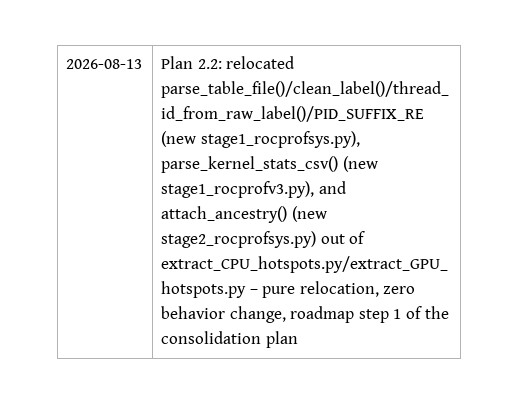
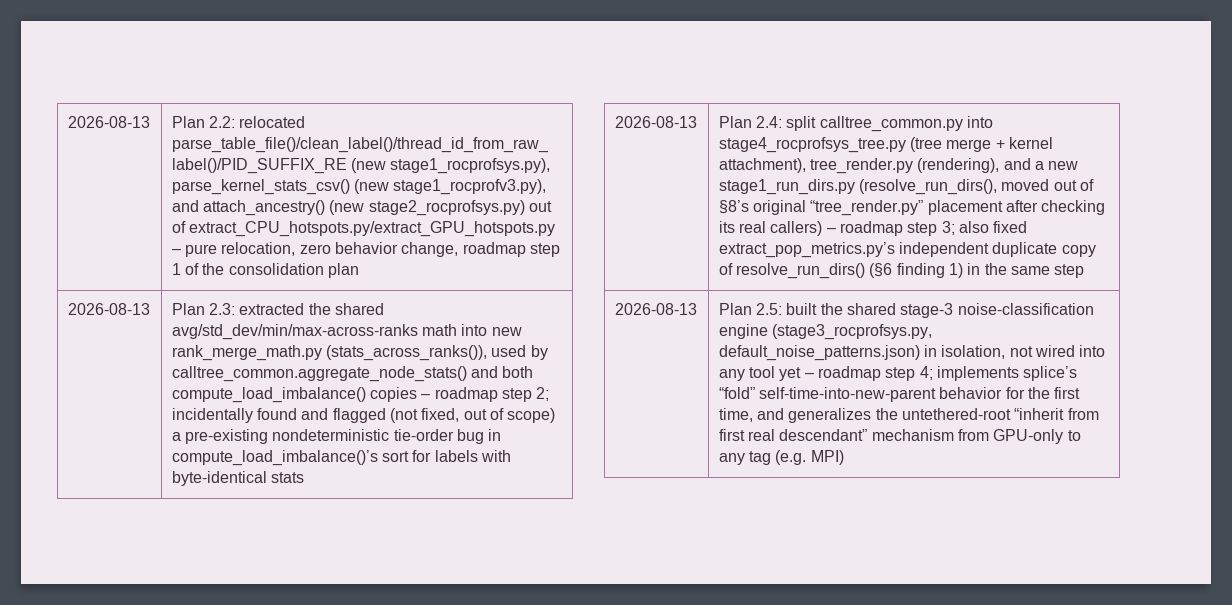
(298, 339) none -> [67,303,150,315] [171,303,384,315] [171,324,522,340] [171,345,548,361] [171,366,534,382] [171,387,550,403] [171,408,556,423] [171,429,502,444] [171,450,511,466] [171,471,304,486] [614,116,697,128] [718,116,993,132] [718,137,1053,153] [718,158,1079,174] [718,179,1094,195] [718,200,1106,216] [718,221,1028,236] [718,242,1096,258] [718,263,1085,279] [614,303,697,315] [718,303,1094,318] [718,324,932,340] [718,345,1106,361] [718,366,1078,381] [718,387,1081,402] [718,408,1099,423] [718,429,1081,444] [718,450,844,465] // 2026-08-13 | Plan 2.3: extracted the shared avg/std_dev/min/max-across-ranks math into new rank_merge_math.py (stats_across_ranks()), used by calltree_common.aggregate_node_stats() and both compute_load_imbalance() copies – roadmap step 2; incidentally found and flagged (not fixed, out of scope) a pre-existing nondeterministic tie-order bug in compute_load_imbalance()’s sort for labels with byte-identical stats // 2026-08-13 | Plan 2.4: split calltree_common.py into stage4_rocprofsys_tree.py (tree merge + kernel attachment), tree_render.py (rendering), and a new stage1_run_dirs.py (resolve_run_dirs(), moved out of §8’s original “tree_render.py” placement after checking its real callers) – roadmap step 3; also fixed extract_pop_metrics.py’s independent duplicate copy of resolve_run_dirs() (§6 finding 1) in the same step // 2026-08-13 | Plan 2.5: built the shared stage-3 noise-classification engine (stage3_rocprofsys.py, default_noise_patterns.json) in isolation, not wired into any tool yet – roadmap step 4; implements splice’s “fold” self-time-into-new-parent behavior for the first time, and generalizes the untethered-root “inherit from first real descendant” mechanism from GPU-only to any tag (e.g. MPI)

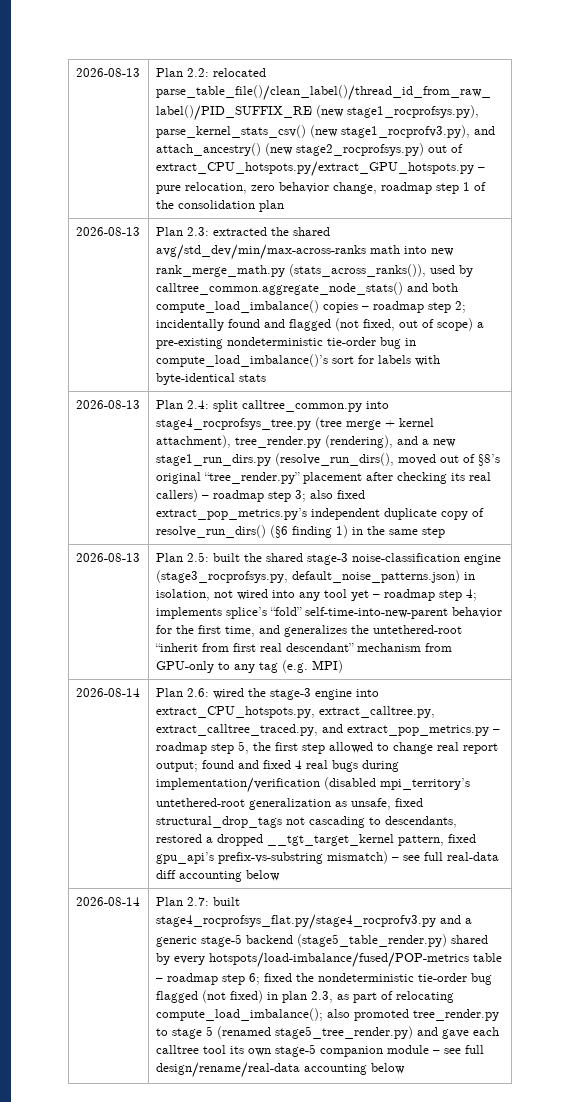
(844, 457) none -> [75,688,140,697] [155,688,379,700] [155,706,435,718] [155,724,500,736] [155,741,498,754] [155,760,399,772] [155,777,470,793] [155,798,423,810] [155,816,457,828] [155,834,476,846] [155,851,499,864] [155,870,280,882] [75,897,140,906] [155,897,240,906] [155,914,472,930] [155,934,488,947] [155,952,502,968] [155,973,492,985] [155,990,454,1003] [155,1008,499,1021] [155,1026,499,1039] [155,1044,484,1057] [155,1062,405,1078] // 2026-08-14 | Plan 2.6: wired the stage-3 engine into extract_CPU_hotspots.py, extract_calltree.py, extract_calltree_traced.py, and extract_pop_metrics.py – roadmap step 5, the first step allowed to change real report output; found and fixed 4 real bugs during implementation/verification (disabled mpi_territory’s untethered-root generalization as unsafe, fixed structural_drop_tags not cascading to descendants, restored a dropped __tgt_target_kernel pattern, fixed gpu_api’s prefix-vs-substring mismatch) – see full real-data diff accounting below // 2026-08-14 | Plan 2.7: built stage4_rocprofsys_flat.py/stage4_rocprofv3.py and a generic stage-5 backend (stage5_table_render.py) shared by every hotspots/load-imbalance/fused/POP-metrics table – roadmap step 6; fixed the nondeterministic tie-order bug flagged (not fixed) in plan 2.3, as part of relocating compute_load_imbalance(); also promoted tree_render.py to stage 5 (renamed stage5_tree_render.py) and gave each calltree tool its own stage-5 companion module – see full design/rename/real-data accounting below

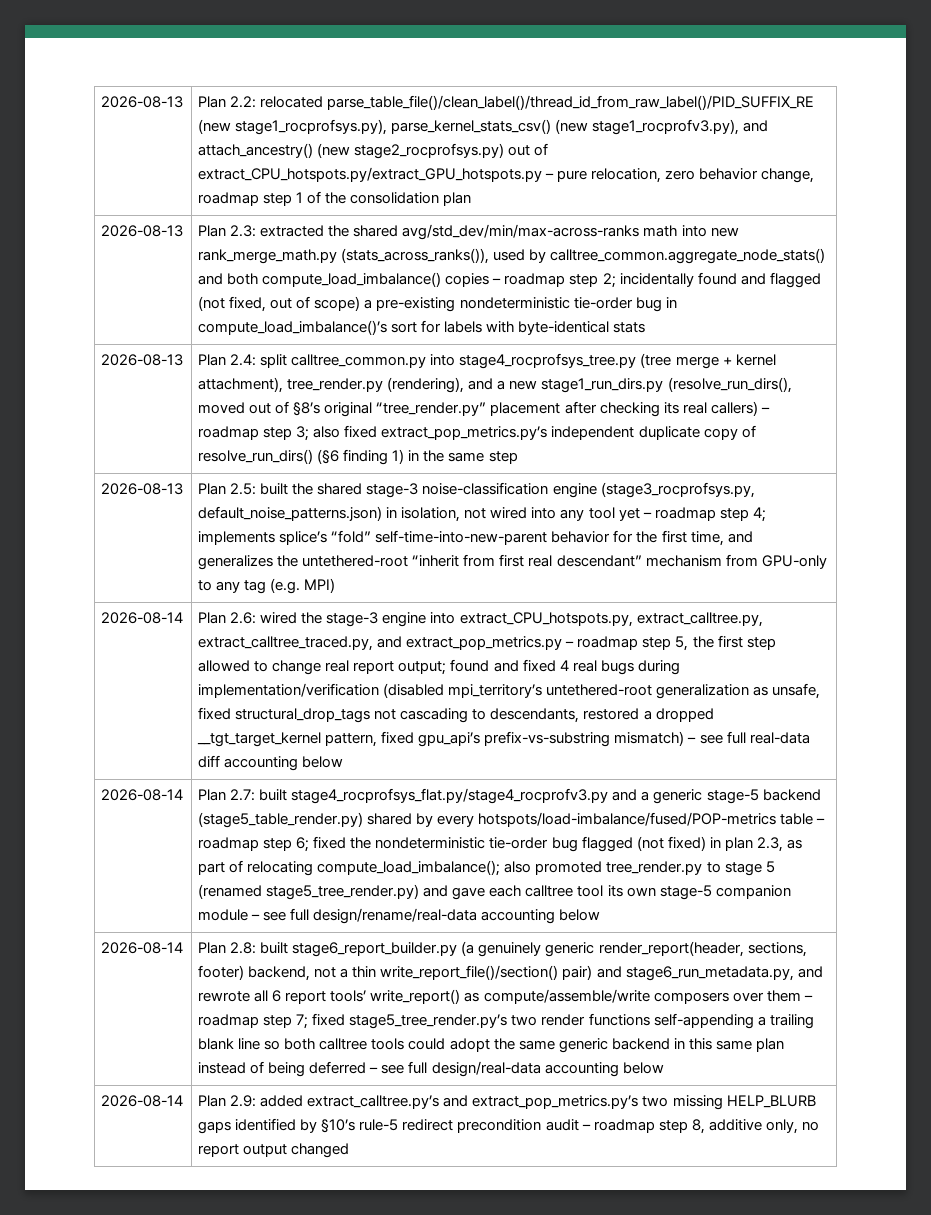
(405, 1068) none -> [101,942,184,954] [198,941,807,957] [198,965,823,981] [198,989,813,1004] [198,1013,814,1029] [198,1038,784,1053] [198,1061,664,1077] [101,1095,184,1107] [198,1095,816,1110] [198,1118,819,1134] [198,1143,350,1158] // 2026-08-14 | Plan 2.8: built stage6_report_builder.py (a genuinely generic render_report(header, sections, footer) backend, not a thin write_report_file()/section() pair) and stage6_run_metadata.py, and rewrote all 6 report tools’ write_report() as compute/assemble/write composers over them – roadmap step 7; fixed stage5_tree_render.py’s two render functions self-appending a trailing blank line so both calltree tools could adopt the same generic backend in this same plan instead of being deferred – see full design/real-data accounting below // 2026-08-14 | Plan 2.9: added extract_calltree.py’s and extract_pop_metrics.py’s two missing HELP_BLURB gaps identified by §10’s rule-5 redirect precondition audit – roadmap step 8, additive only, no report output changed

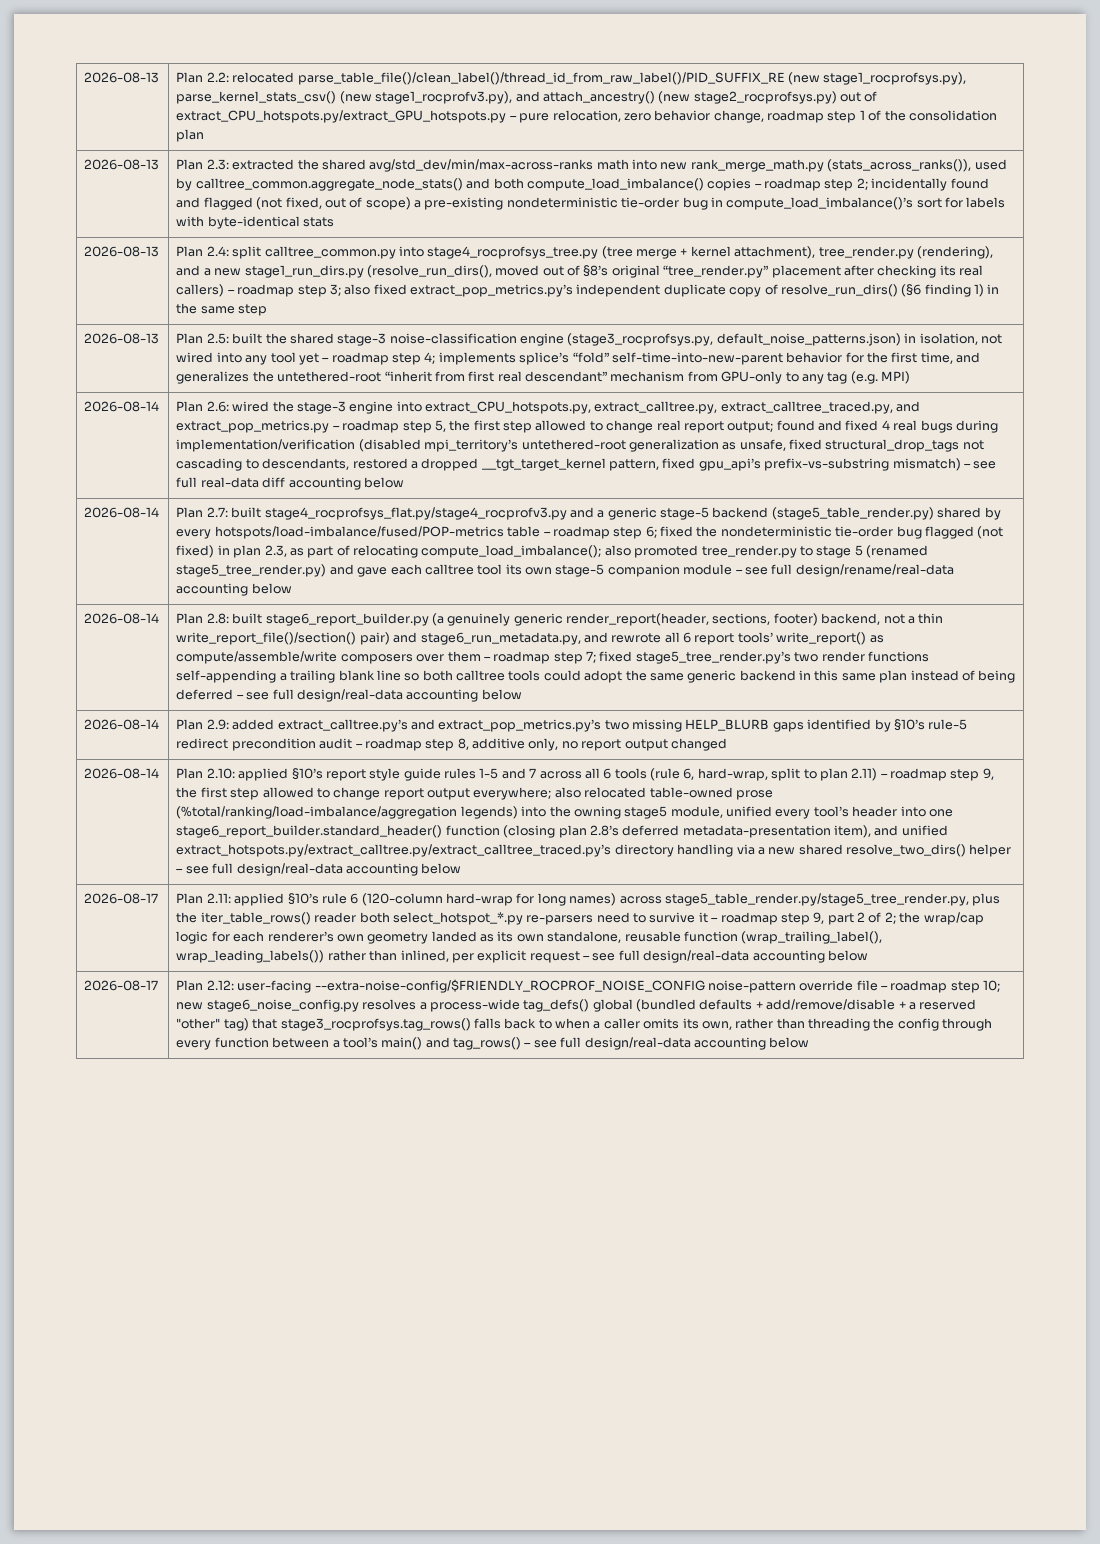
(350, 1150) none -> [84,768,160,779] [176,768,994,781] [176,787,773,800] [176,806,953,819] [176,825,948,838] [176,844,1012,857] [176,863,462,876] [84,893,159,904] [176,893,1001,906] [176,912,984,925] [176,931,883,944] [176,950,868,963] [84,980,159,991] [176,979,1001,993] [176,999,977,1012] [176,1018,993,1031] [176,1037,810,1050] // 2026-08-14 | Plan 2.10: applied §10’s report style guide rules 1-5 and 7 across all 6 tools (rule 6, hard-wrap, split to plan 2.11) – roadmap step 9, the first step allowed to change report output everywhere; also relocated table-owned prose (%total/ranking/load-imbalance/aggregation legends) into the owning stage5 module, unified every tool’s header into one stage6_report_builder.standard_header() function (closing plan 2.8’s deferred metadata-presentation item), and unified extract_hotspots.py/extract_calltree.py/extract_calltree_traced.py’s directory handling via a new shared resolve_two_dirs() helper – see full design/real-data accounting below // 2026-08-17 | Plan 2.11: applied §10’s rule 6 (120-column hard-wrap for long names) across stage5_table_render.py/stage5_tree_render.py, plus the iter_table_rows() reader both select_hotspot_*.py re-parsers need to survive it – roadmap step 9, part 2 of 2; the wrap/cap logic for each renderer’s own geometry landed as its own standalone, reusable function (wrap_trailing_label(), wrap_leading_labels()) rather than inlined, per explicit request – see full design/real-data accounting below // 2026-08-17 | Plan 2.12: user-facing --extra-noise-config/$FRIENDLY_ROCPROF_NOISE_CONFIG noise-pattern override file – roadmap step 10; new stage6_noise_config.py resolves a process-wide tag_defs() global (bundled defaults + add/remove/disable + a reserved "other" tag) that stage3_rocprofsys.tag_rows() falls back to when a caller omits its own, rather than threading the config through every function between a tool’s main() and tag_rows() – see full design/real-data accounting below

